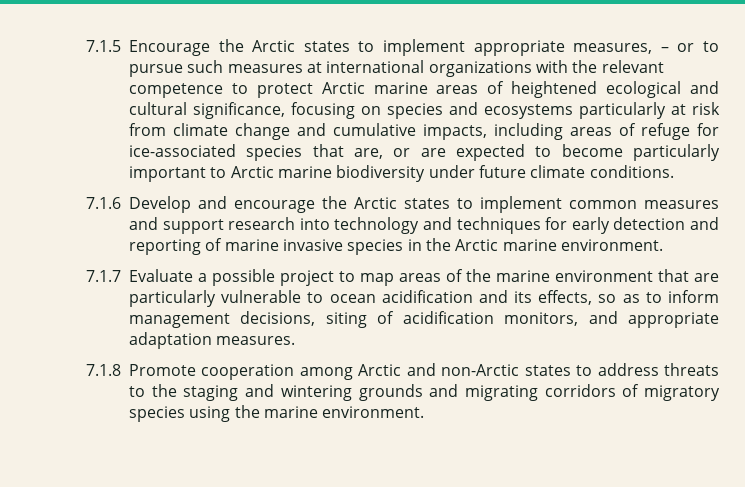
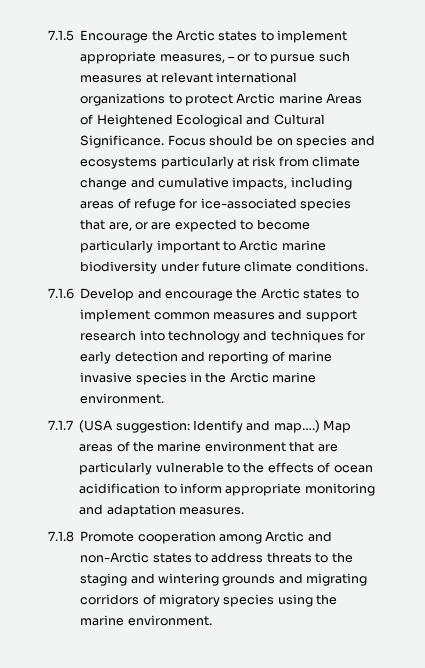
(322, 67) none -> [161,72,213,83] relevant
[535,60,664,73] [129,81,720,98] [129,102,355,119] with the relevant competence to protect Arctic marine areas of heightened ecological and cultural significance, focusing -> [168,93,363,106] [80,114,325,127] [80,135,274,148] to protect Arctic marine Areas of Heightened Ecological and Cultural Significance. Focus should be
[129,269,394,286] Evaluate a possible project to map -> [79,420,352,433] (USA suggestion: Identify and map….) Map
[329,290,719,305] [129,311,720,328] ocean acidification and its effects, so as to inform management decisions, siting of acidification monitors, and appropriate -> [243,462,373,473] [79,483,375,496] [79,504,104,515] the effects of ocean acidification to inform appropriate monitoring and

